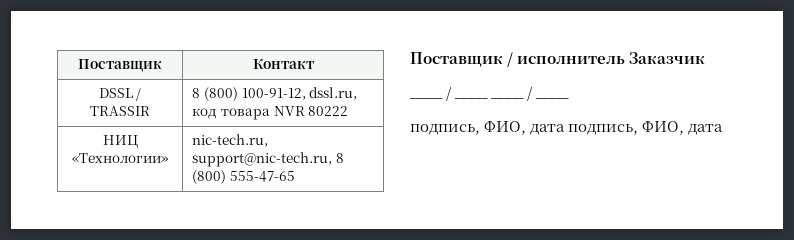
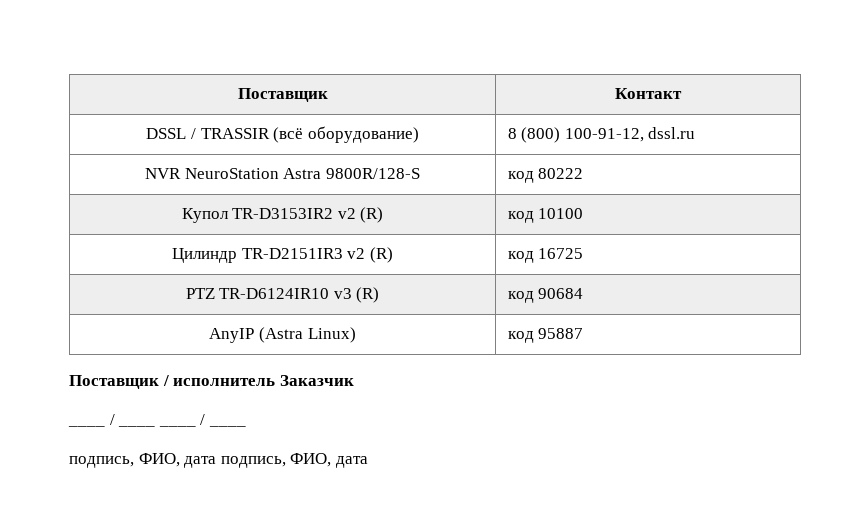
(150, 111) none -> [273,126,419,143] (всё оборудование)
[309,87,358,100] [192,106,349,120] [102,135,138,148] [72,153,168,163] [192,134,269,147] [192,152,344,167] [192,170,295,184] dssl.ru, код товара NVR 80222 // НИЦ «Технологии» | nic-tech.ru, support@nic-tech.ru, 8 (800) 555-47-65 -> [648,127,696,139] [145,168,420,179] [507,168,584,183] [181,207,384,223] [507,208,584,223] [172,247,393,263] [507,248,584,263] [185,287,380,303] [507,288,584,303] [209,327,356,343] [507,328,584,343] dssl.ru // NVR NeuroStation Astra 9800R/128-S | код 80222 // Купол TR-D3153IR2 v2 (R) | код 10100 // Цилиндр TR-D2151IR3 v2 (R) | код 16725 // PTZ TR-D6124IR10 v3 (R) | код 90684 // AnyIP (Astra Linux) | код 95887

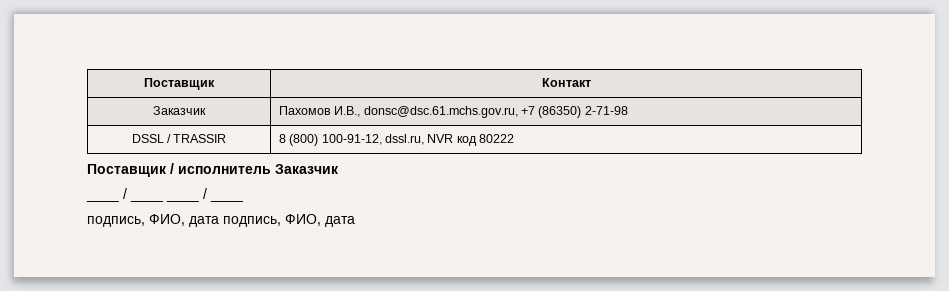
(682, 93) none -> [153,106,206,115] [278,106,628,118] // Заказчик | Пахомов И.В., donsc@dsc.61.mchs.gov.ru, +7 (86350) 2-71-98
[273,126,419,143] (всё оборудование) -> (227, 138) none
[648,127,696,139] [145,168,420,179] [507,168,584,183] [181,207,384,223] [507,208,584,223] [172,247,393,263] [507,248,584,263] [185,287,380,303] [507,288,584,303] [209,327,356,343] [507,328,584,343] dssl.ru // NVR NeuroStation Astra 9800R/128-S | код 80222 // Купол TR-D3153IR2 v2 (R) | код 10100 // Цилиндр TR-D2151IR3 v2 (R) | код 16725 // PTZ TR-D6124IR10 v3 (R) | код 90684 // AnyIP (Astra Linux) | код 95887 -> [385,134,515,146] dssl.ru, NVR код 80222

